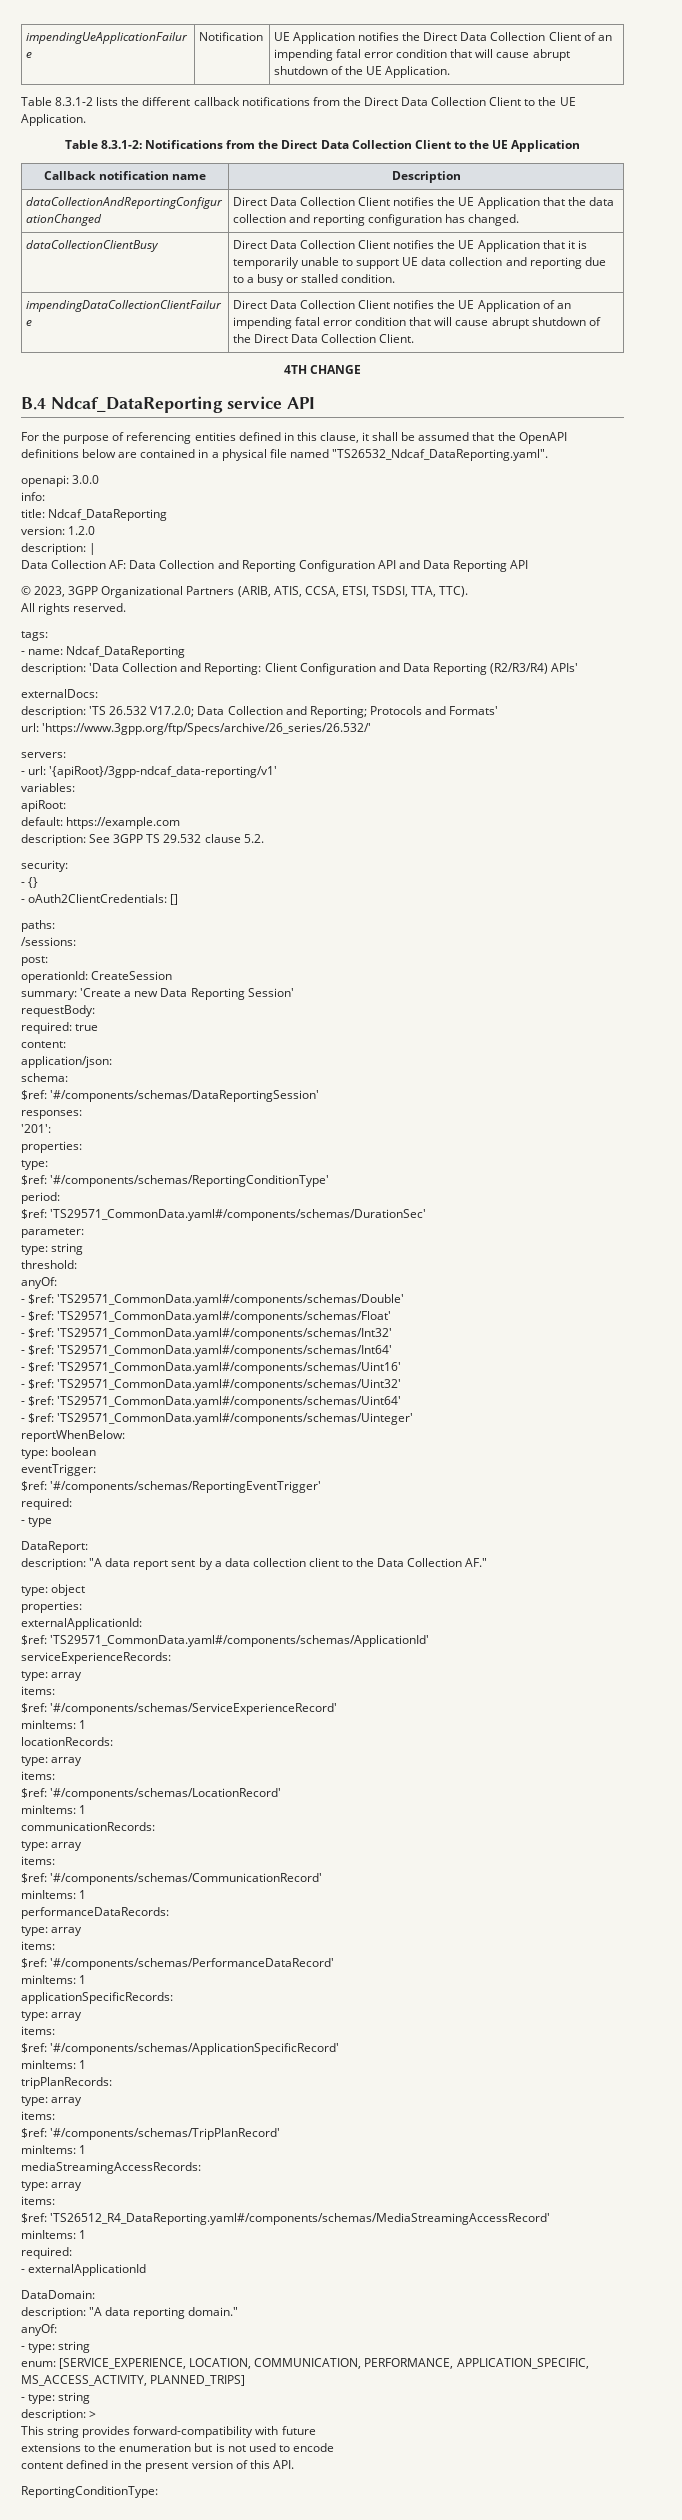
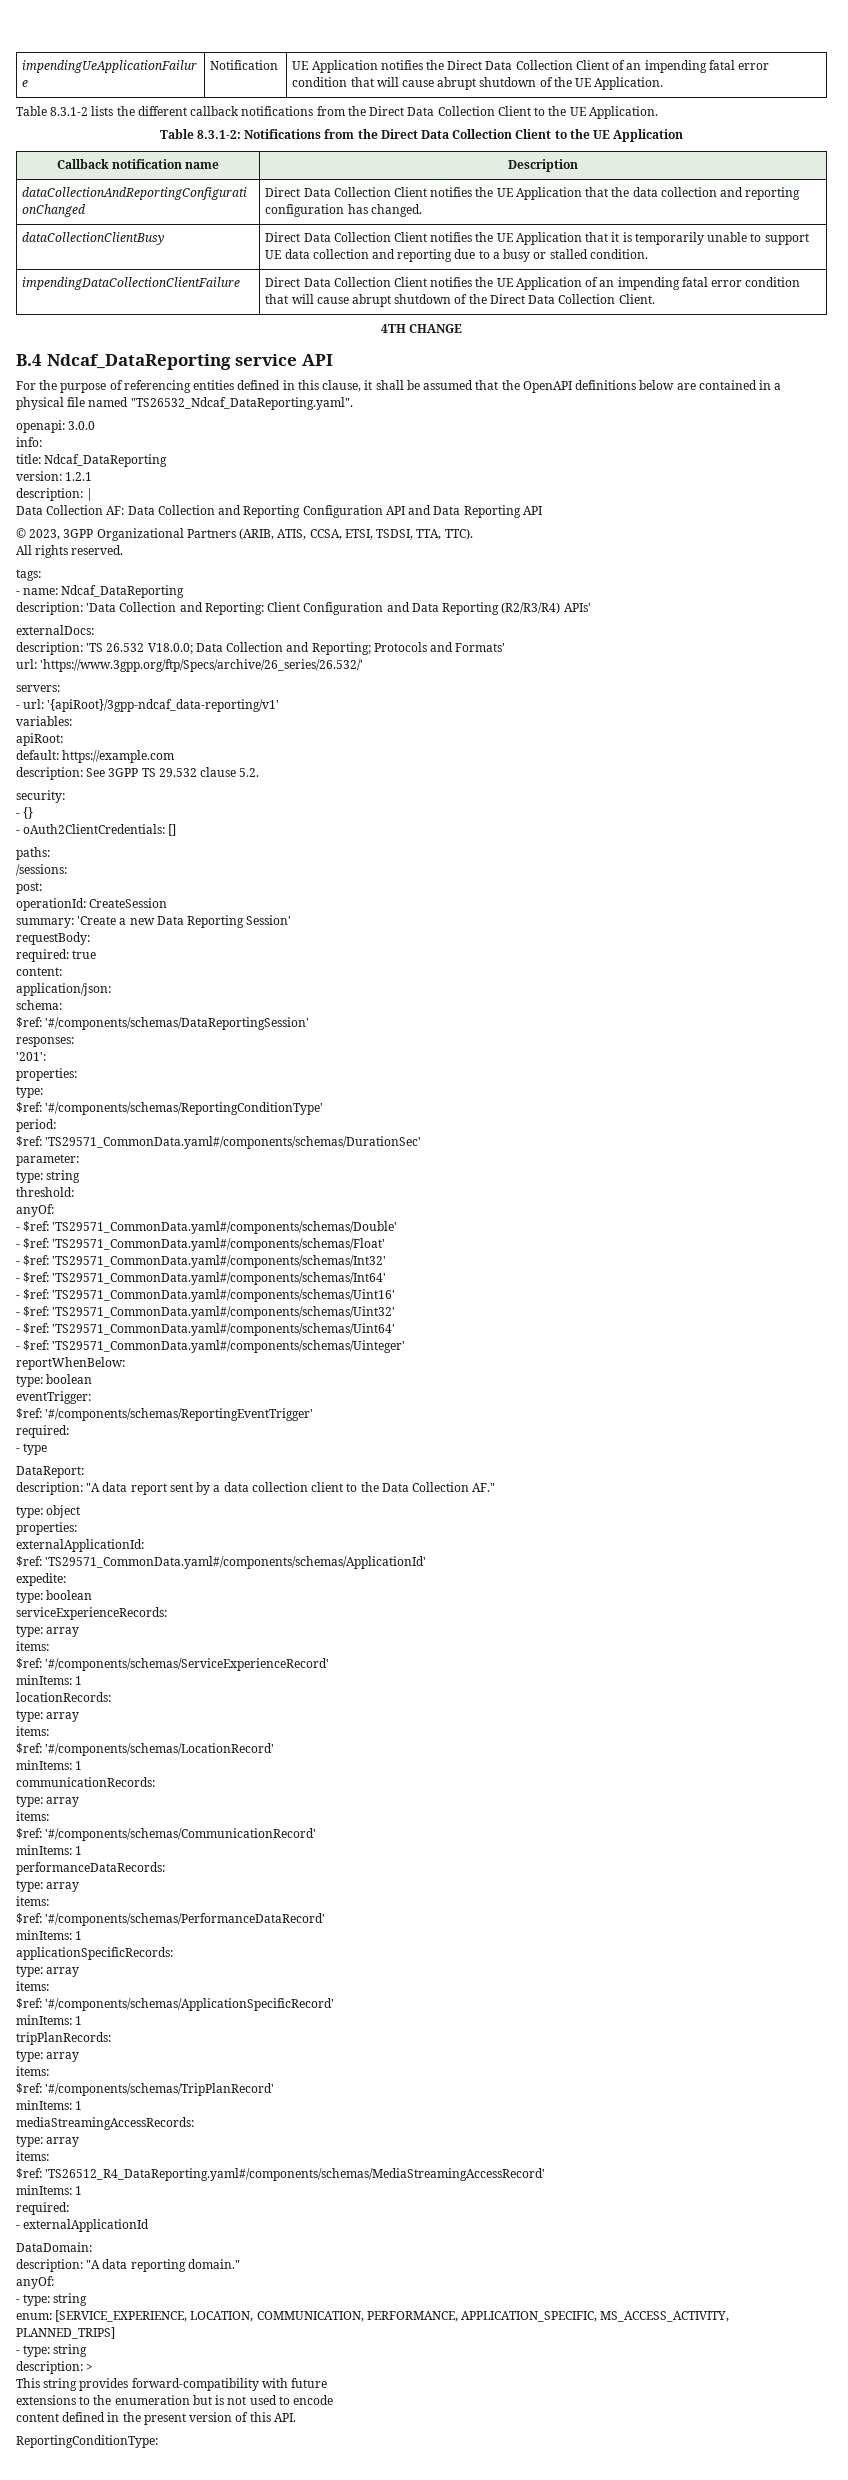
[68,526,96,535] 1.2.0 -> [65,472,93,481] 1.2.1
[150,706,195,717] V17.2.0; -> [147,643,193,654] V18.0.0;
(430, 1641) none -> [16,1573,66,1586] [16,1590,93,1603] // expedite: // type: boolean

